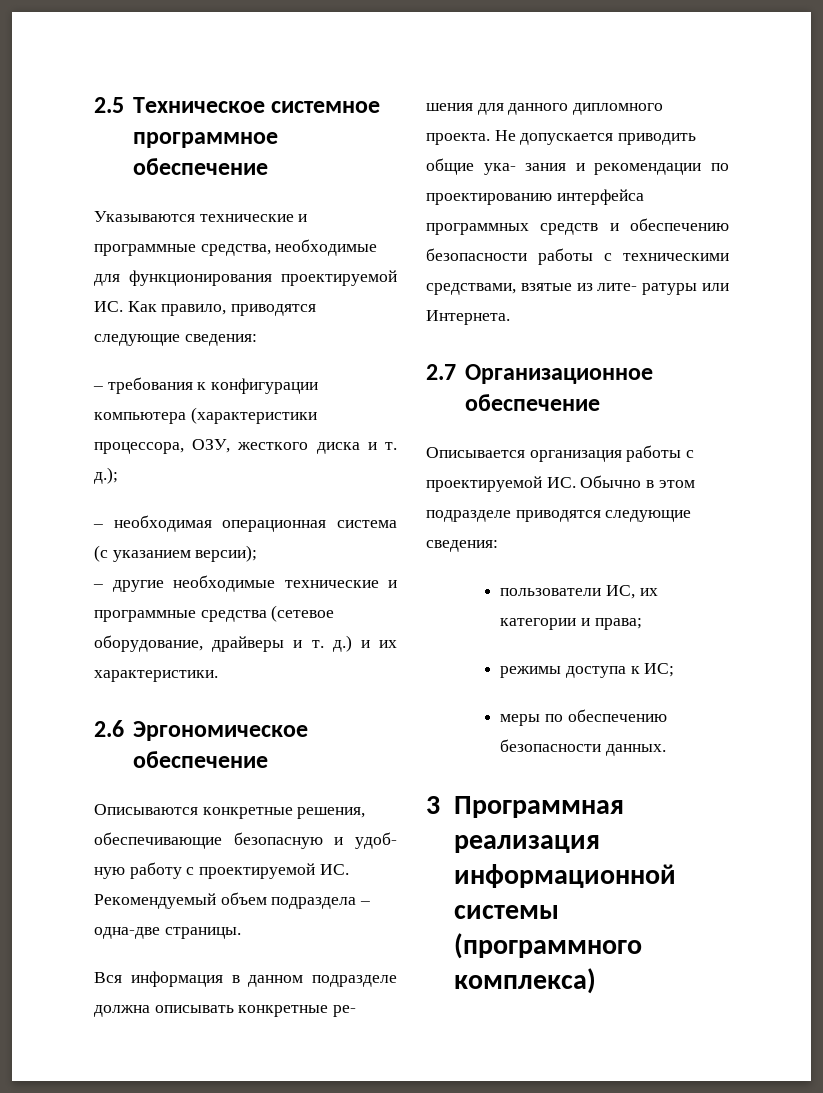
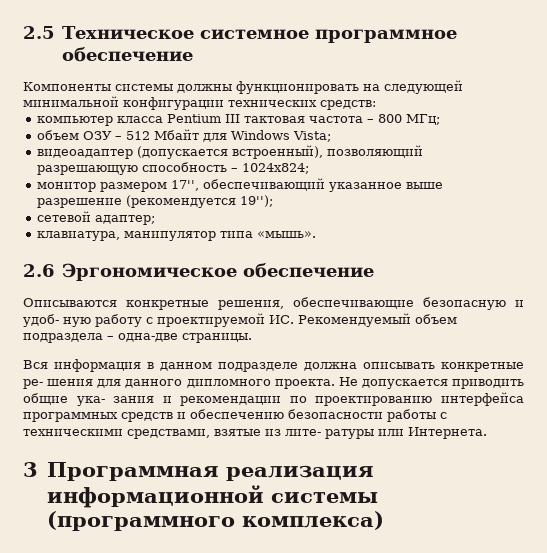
[94,211,308,222] [94,239,378,256] [94,270,397,286] [94,301,317,316] [94,334,257,346] [93,377,319,394] [94,407,317,424] [94,439,397,454] [94,467,118,484] [93,515,398,532] [94,545,258,562] [93,575,397,592] [94,605,335,622] [94,635,397,652] [94,670,218,682] Указываются технические и программные средства, необходимые для функционирования проектируемой ИС. Как правило, приводятся следующие сведения: // – требования к конфигурации компьютера (характеристики процессора, ОЗУ, жесткого диска и т. д.); // – необходимая операционная система (с указанием версии); // – другие необходимые технические и программные средства (сетевое оборудование, драйверы и т. д.) и их характеристики. -> [23,80,463,94] [23,96,376,110] [37,114,441,126] [37,129,332,142] [37,145,424,159] [37,162,310,175] [37,178,444,192] [37,195,274,208] [37,211,156,225] [37,231,317,241] Компоненты системы должны функционировать на следующей минимальной конфигурации технических средств: // компьютер класса Pentium III тактовая частота – 800 МГц; // объем ОЗУ – 512 Мбайт для Windows Vista; // видеоадаптер (допускается встроенный), позволяющий разрешающую способность – 1024х824; // монитор размером 17'', обеспечивающий указанное выше разрешение (рекомендуется 19''); // сетевой адаптер; // клавиатура, манипулятор типа «мышь».
[426,364,653,384] [464,394,600,411] [426,445,695,462] [426,475,695,492] [426,510,692,522] [426,540,498,552] [500,585,658,599] [500,618,642,630] [500,663,675,678] [500,709,667,726] [500,739,667,756] // 2.7 Организационное обеспечение // Описывается организация работы с проектируемой ИС. Обычно в этом подразделе приводятся следующие сведения: // пользователи ИС, их категории и права; // режимы доступа к ИС; // меры по обеспечению безопасности данных. -> (487, 433) none

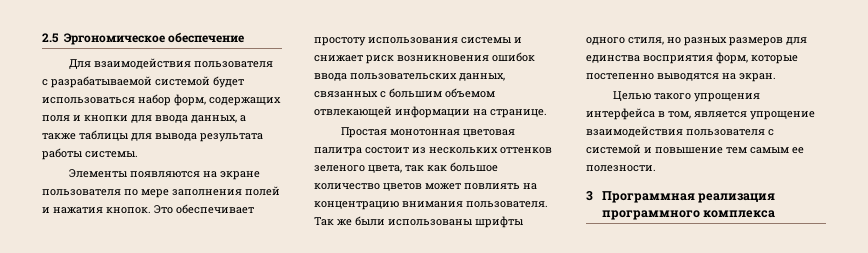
[61,26,457,43] [61,47,193,62] [23,80,463,94] [23,96,376,110] [37,114,441,126] [37,129,332,142] [37,145,424,159] [37,162,310,175] [37,178,444,192] [37,195,274,208] [37,211,156,225] [37,231,317,241] [23,263,374,281] [23,297,524,310] [23,313,457,327] [23,333,252,343] [23,359,524,372] [23,377,524,389] [23,392,524,406] [23,409,447,422] [23,427,487,439] Техническое системное программное обеспечение // Компоненты системы должны функционировать на следующей минимальной конфигурации технических средств: // компьютер класса Pentium III тактовая частота – 800 МГц; // объем ОЗУ – 512 Мбайт для Windows Vista; // видеоадаптер (допускается встроенный), позволяющий разрешающую способность – 1024х824; // монитор размером 17'', обеспечивающий указанное выше разрешение (рекомендуется 19''); // сетевой адаптер; // клавиатура, манипулятор типа «мышь». // 2.6 Эргономическое обеспечение // Описываются конкретные решения, обеспечивающие безопасную и удоб- ную работу с проектируемой ИС. Рекомендуемый объем подраздела – одна-две страницы. // Вся информация в данном подразделе должна описывать конкретные ре- шения для данного дипломного проекта. Не допускается приводить общие ука- зания и рекомендации по проектированию интерфейса программных средств и обеспечению безопасности работы с техническими средствами, взятые из лите- ратуры или Интернета. -> [63,32,244,45] [69,58,274,69] [42,76,244,88] [42,94,281,106] [42,115,246,123] [42,130,263,142] [42,148,138,160] [69,169,261,180] [42,186,280,198] [42,204,254,214] [314,37,522,46] [314,52,535,64] [314,73,505,81] [314,88,495,98] [314,106,547,118] [341,127,516,138] [314,147,552,156] [314,162,498,173] [314,183,537,191] [314,201,548,210] [314,216,523,228] [586,37,807,46] [586,52,798,64] [586,73,776,82] [613,91,761,102] [586,108,815,120] [586,126,774,137] [586,144,804,154] [586,165,656,172] Эргономическое обеспечение // Для взаимодействия пользователя с разрабатываемой системой будет использоваться набор форм, содержащих поля и кнопки для ввода данных, а также таблицы для вывода результата работы системы. // Элементы появляются на экране пользователя по мере заполнения полей и нажатия кнопок. Это обеспечивает простоту использования системы и снижает риск возникновения ошибок ввода пользовательских данных, связанных с большим объемом отвлекающей информации на странице. // Простая монотонная цветовая палитра состоит из нескольких оттенков зеленого цвета, так как большое количество цветов может повлиять на концентрацию внимания пользователя. Так же были использованы шрифты одного стиля, но разных размеров для единства восприятия форм, которые постепенно выводятся на экран. // Целью такого упрощения интерфейса в том, является упрощение взаимодействия пользователя с системой и повышение тем самым ее полезности.
[47,485,379,508] [47,511,385,531] информационной системы (программного комплекса) -> [602,210,776,220] программного комплекса

